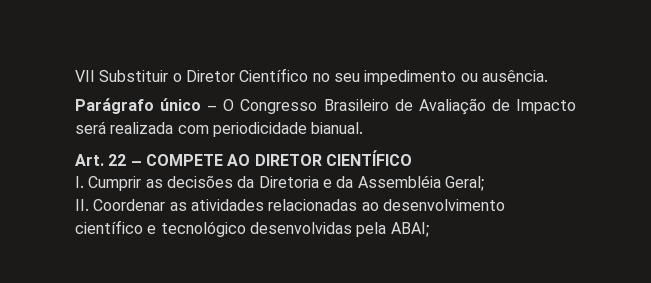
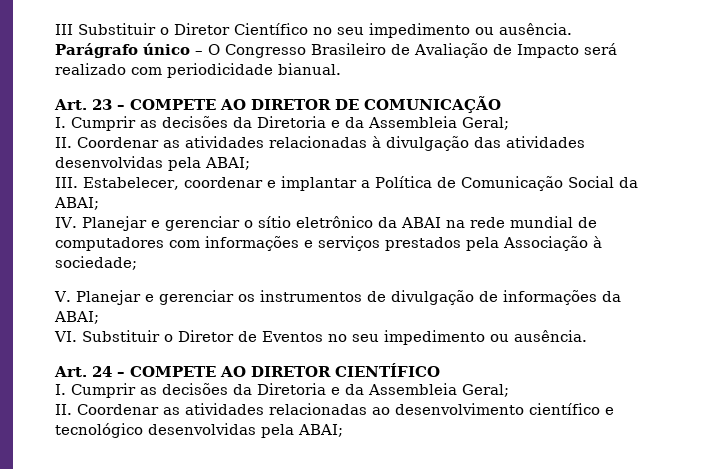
[75,70,95,82] VII -> [55,24,73,35] III
[110,122,174,134] realizada -> [55,63,126,75] realizado
[108,154,127,166] 22 -> [92,96,501,113] [55,116,509,131] [55,136,585,151] [55,156,250,171] [55,176,638,191] [54,197,99,210] [55,216,597,231] [55,236,602,251] [55,256,137,270] [54,290,621,305] [54,311,99,324] [54,330,587,345] [54,366,112,377] 23 – COMPETE AO DIRETOR DE COMUNICAÇÃO // I. Cumprir as decisões da Diretoria e da Assembleia Geral; // II. Coordenar as atividades relacionadas à divulgação das atividades desenvolvidas pela ABAI; // III. Estabelecer, coordenar e implantar a Política de Comunicação Social da ABAI; // IV. Planejar e gerenciar o sítio eletrônico da ABAI na rede mundial de computadores com informações e serviços prestados pela Associação à sociedade; // V. Planejar e gerenciar os instrumentos de divulgação de informações da ABAI; // VI. Substituir o Diretor de Eventos no seu impedimento ou ausência. // Art. 24
[357,175,441,188] Assembléia -> [368,383,457,395] Assembleia

